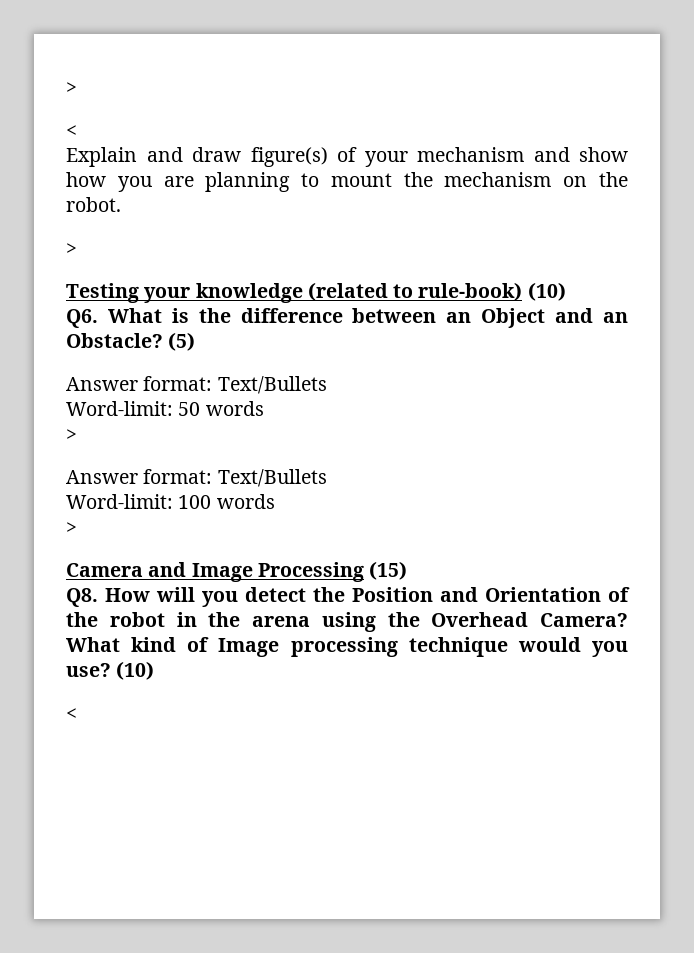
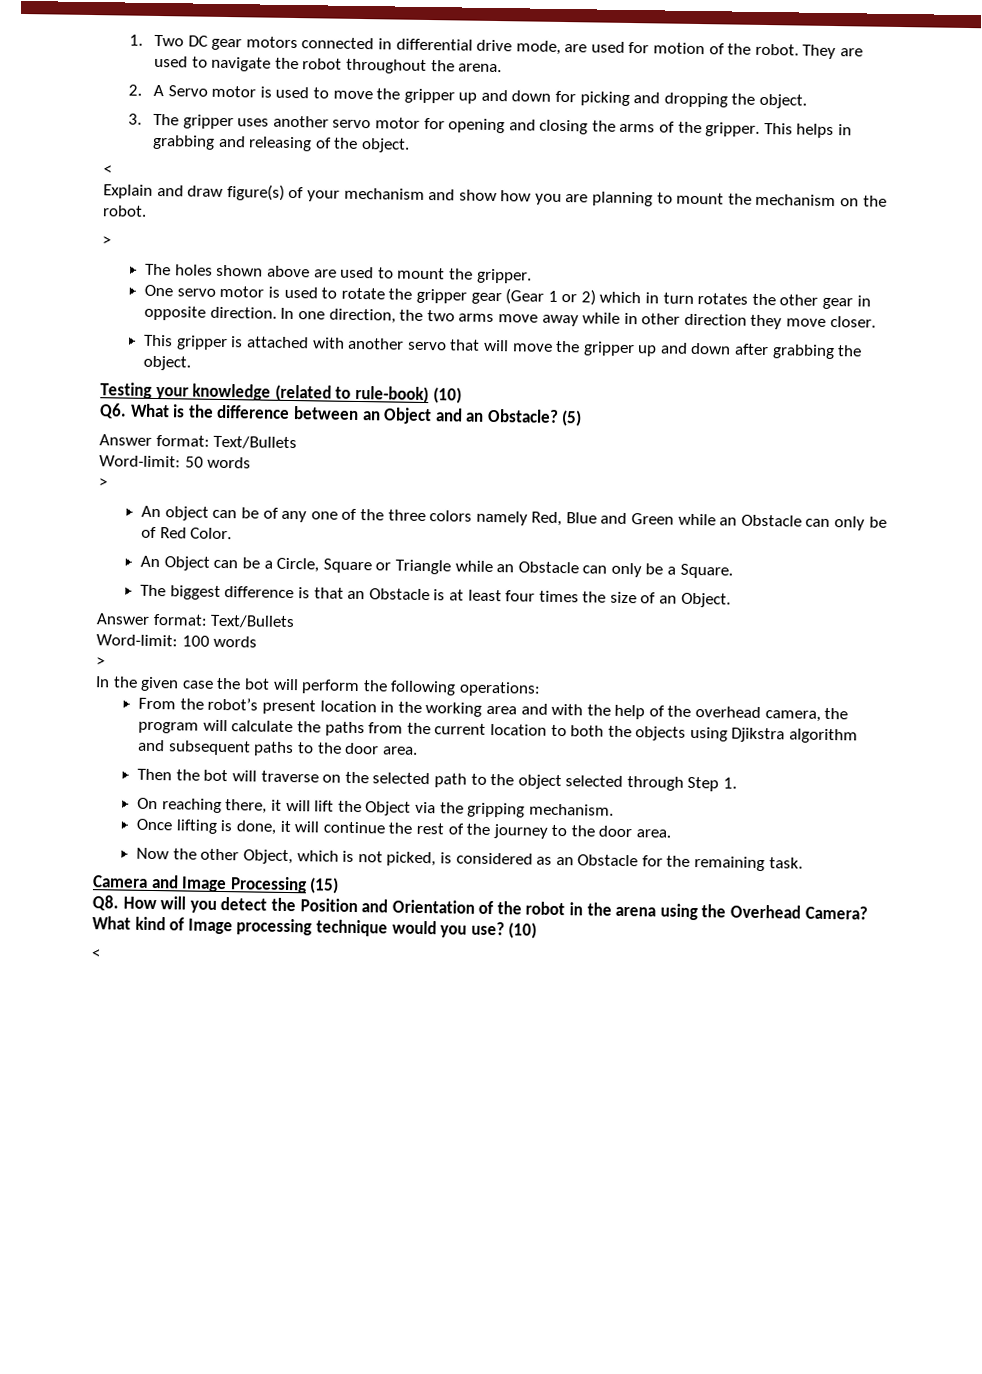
[66,82,77,94] > -> [129,34,864,60] [153,55,503,74] [128,84,808,109] [128,113,853,139] [151,134,410,153] 1. Two DC gear motors connected in differential drive mode, are used for motion of the robot. They are used to navigate the robot throughout the arena. // 2. A Servo motor is used to move the gripper up and down for picking and dropping the object. // 3. The gripper uses another servo motor for opening and closing the arms of the gripper. This helps in grabbing and releasing of the object.
(77, 249) none -> [145,263,532,284] [144,284,871,310] [144,305,876,330] [144,334,863,360] [143,355,192,371] // The holes shown above are used to mount the gripper. // One servo motor is used to rotate the gripper gear (Gear 1 or 2) which in turn rotates the other gear in opposite direction. In one direction, the two arms move away while in other direction they move closer. // This gripper is attached with another servo that will move the gripper up and down after grabbing the object.
(77, 435) none -> [141,505,887,531] [141,526,233,540] [140,555,733,579] [140,584,731,608] // An object can be of any one of the three colors namely Red, Blue and Green while an Obstacle can only be of Red Color. // An Object can be a Circle, Square or Triangle while an Obstacle can only be a Square. // The biggest difference is that an Obstacle is at least four times the size of an Object.
(77, 528) none -> [95,676,541,697] [138,697,849,722] [138,719,859,744] [138,739,418,757] [137,768,738,792] [137,797,614,818] [136,818,672,839] [136,847,803,872] // In the given case the bot will perform the following operations: // From the robot’s present location in the working area and with the help of the overhead camera, the program will calculate the paths from the current location to both the objects using Djikstra algorithm and subsequent paths to the door area. // Then the bot will traverse on the selected path to the object selected through Step 1. // On reaching there, it will lift the Object via the gripping mechanism. // Once lifting is done, it will continue the rest of the journey to the door area. // Now the other Object, which is not picked, is considered as an Obstacle for the remaining task.

